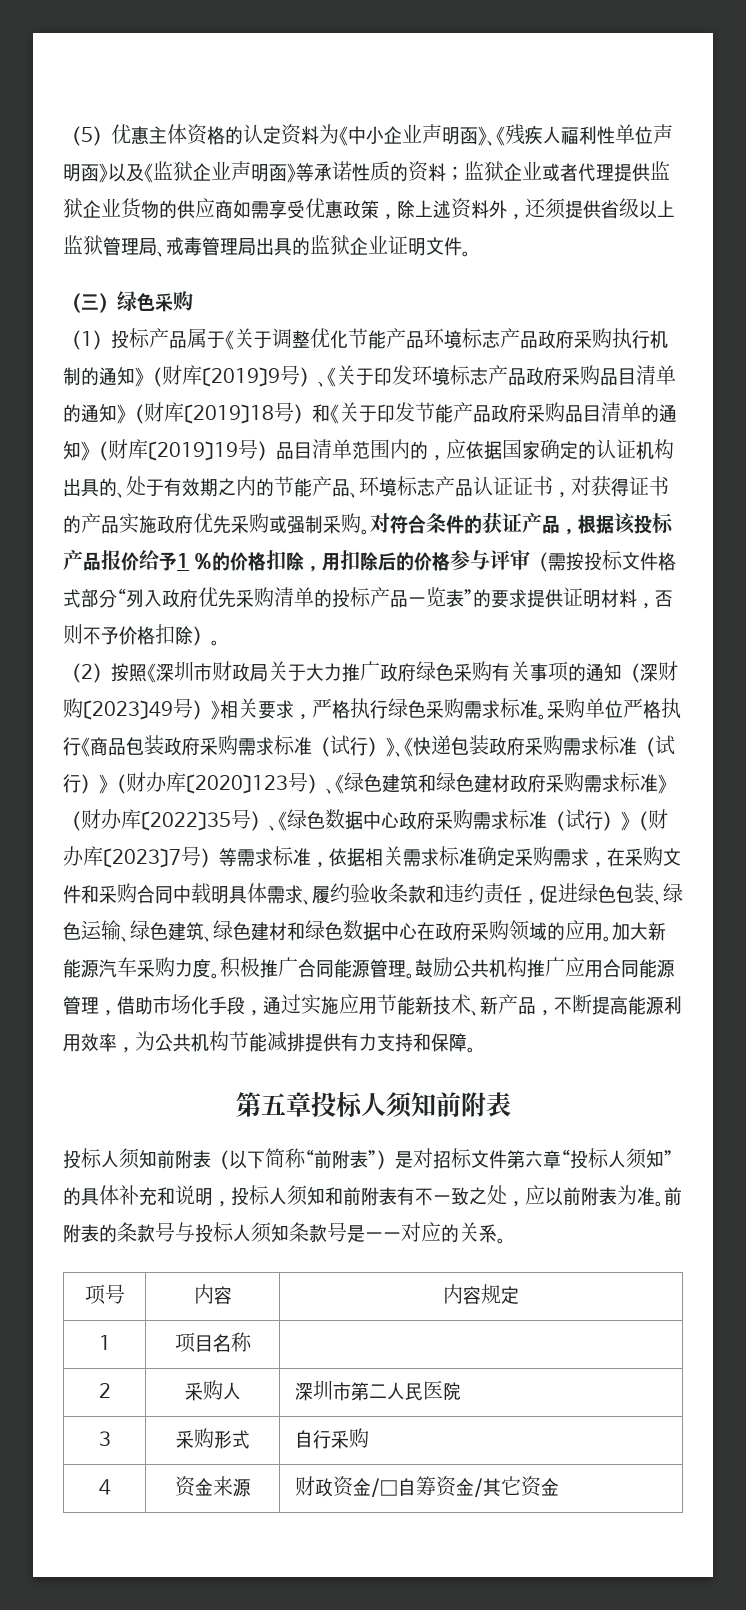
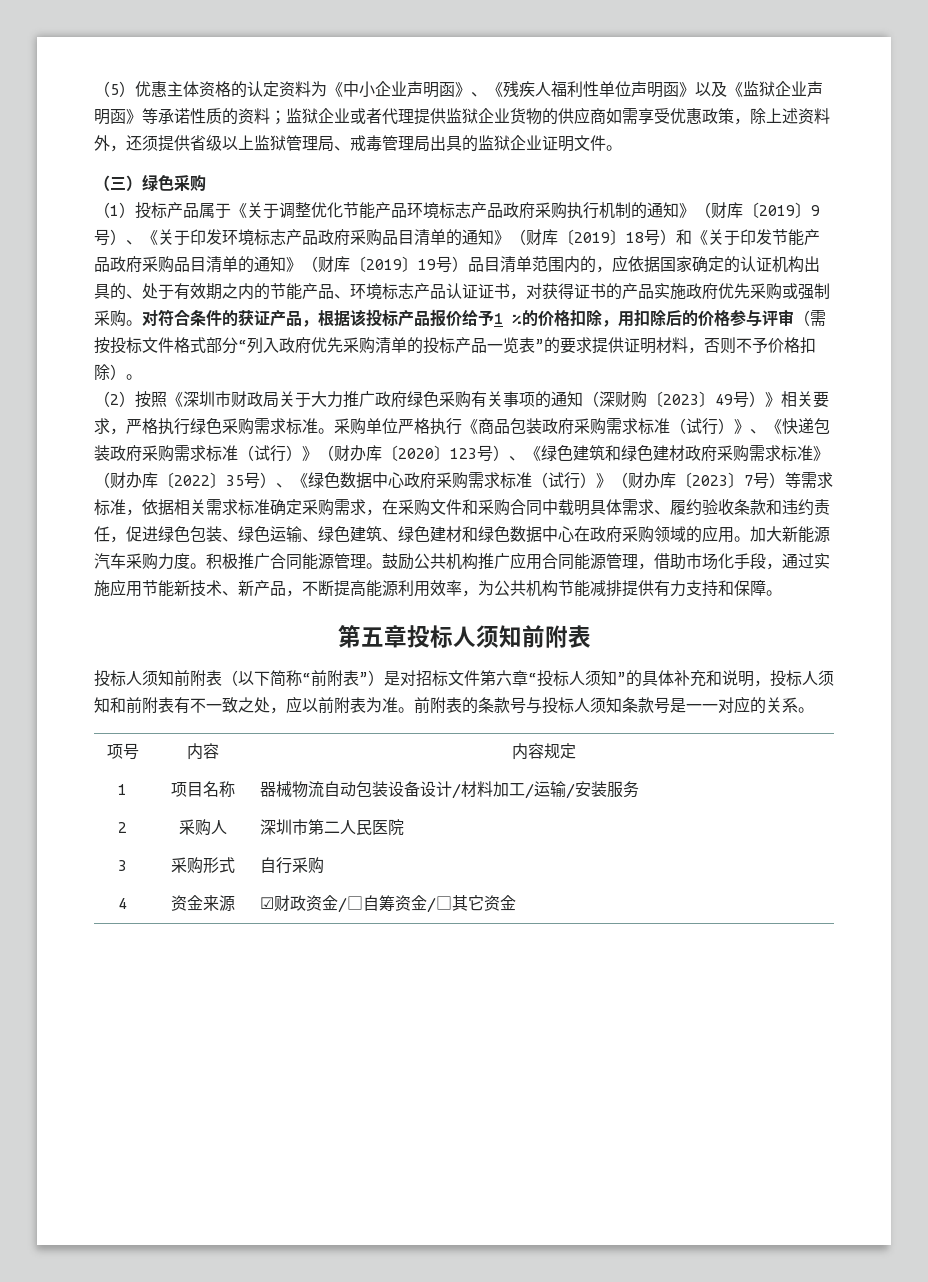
(252, 1342) none -> [260,781,640,799] 器械物流自动包装设备设计/材料加工/运输/安装服务
(251, 1487) none -> [260,897,275,909] ☑
[473,1478,483,1497] / -> [427,896,453,913] /□

